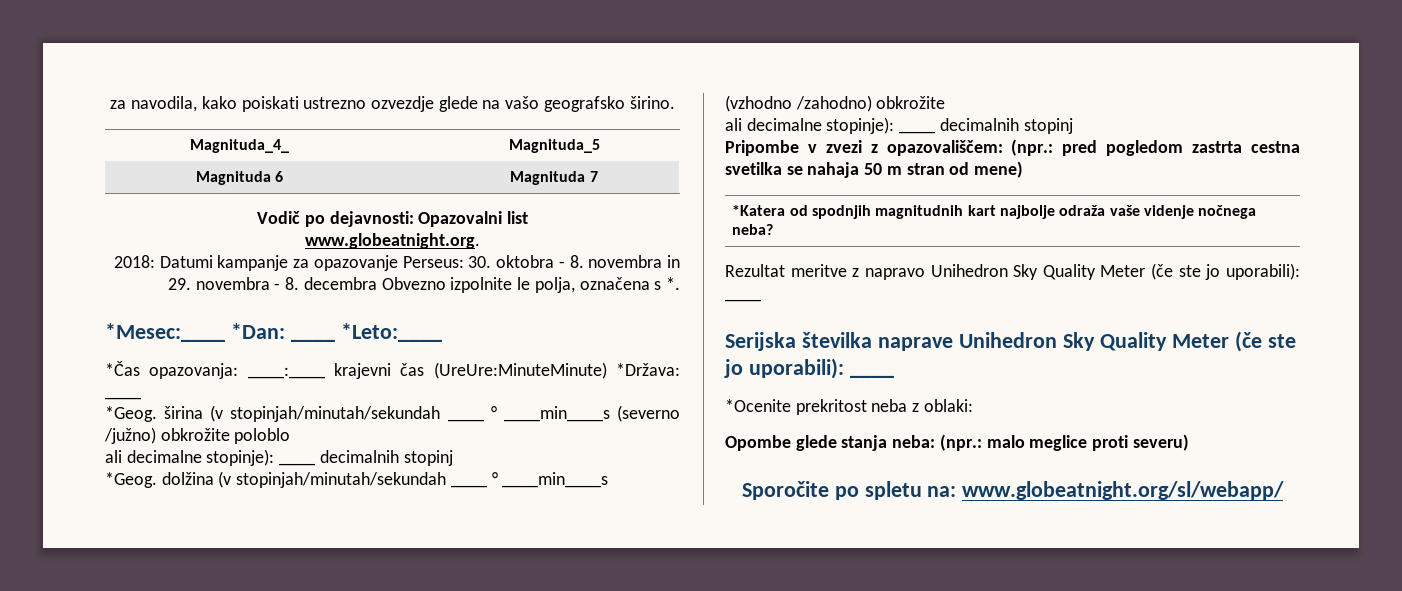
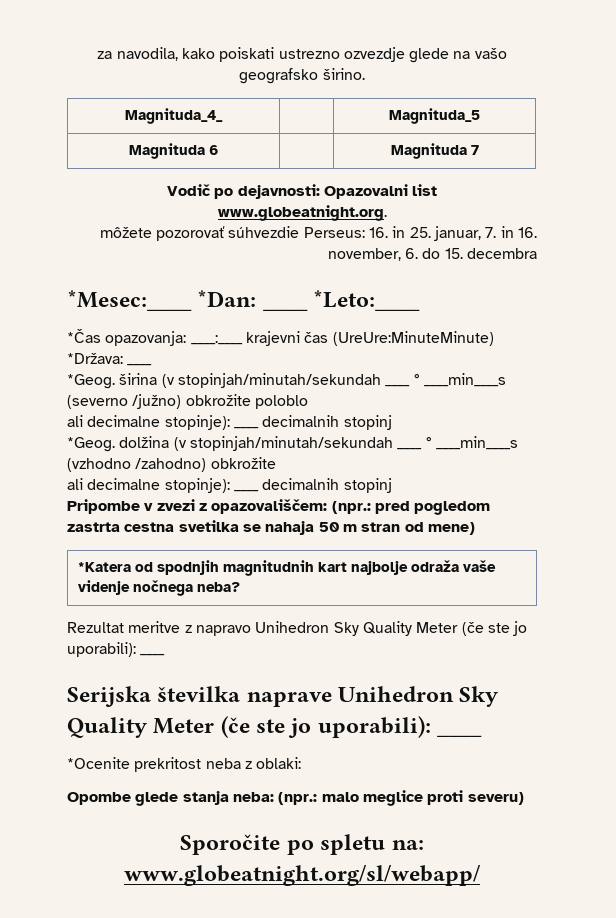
[114,255,681,271] [168,277,681,293] 2018: Datumi kampanje za opazovanje Perseus: 30. oktobra - 8. novembra in 29. novembra - 8. decembra Obvezno izpolnite le polja, označena s *. -> [99,226,537,241] [327,248,537,261] môžete pozorovať súhvezdie Perseus: 16. in 25. januar, 7. in 16. november, 6. do 15. decembra

